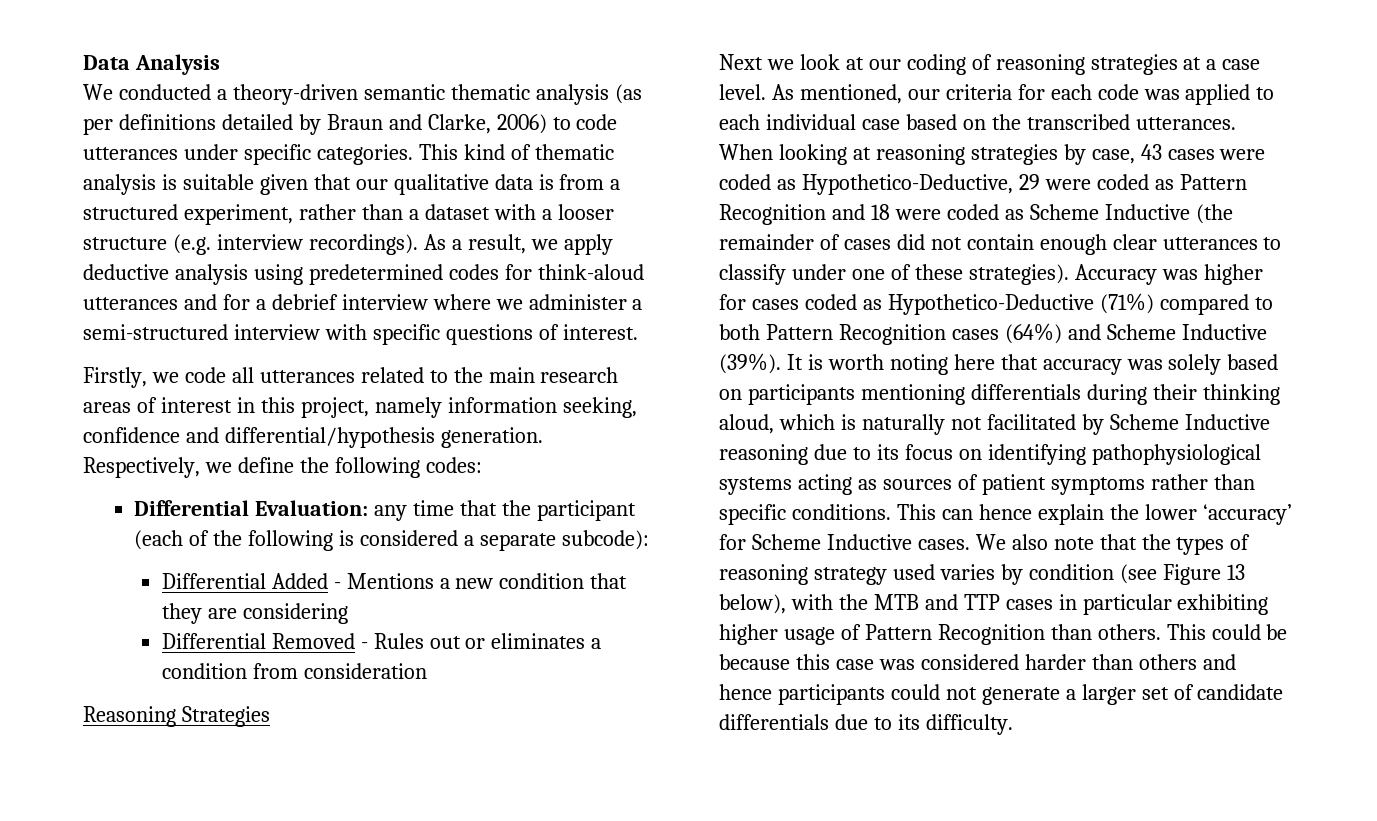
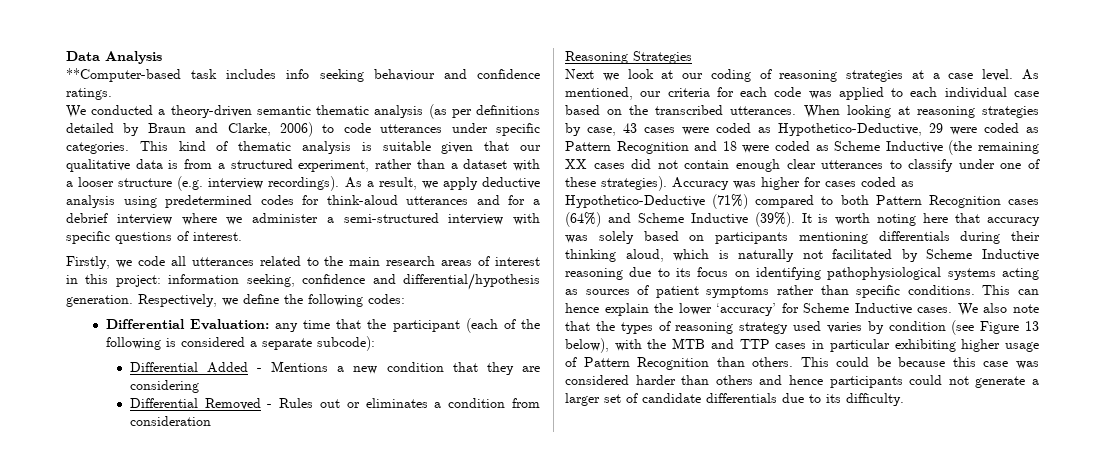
(220, 64) none -> [66,68,540,82] [66,88,112,100] // **Computer-based task includes info seeking behaviour and confidence ratings.
[300,397,442,418] project, namely -> [115,275,161,287] project:
[719,234,840,250] remainder of -> [978,142,1039,154] [565,159,587,169] remaining XX

